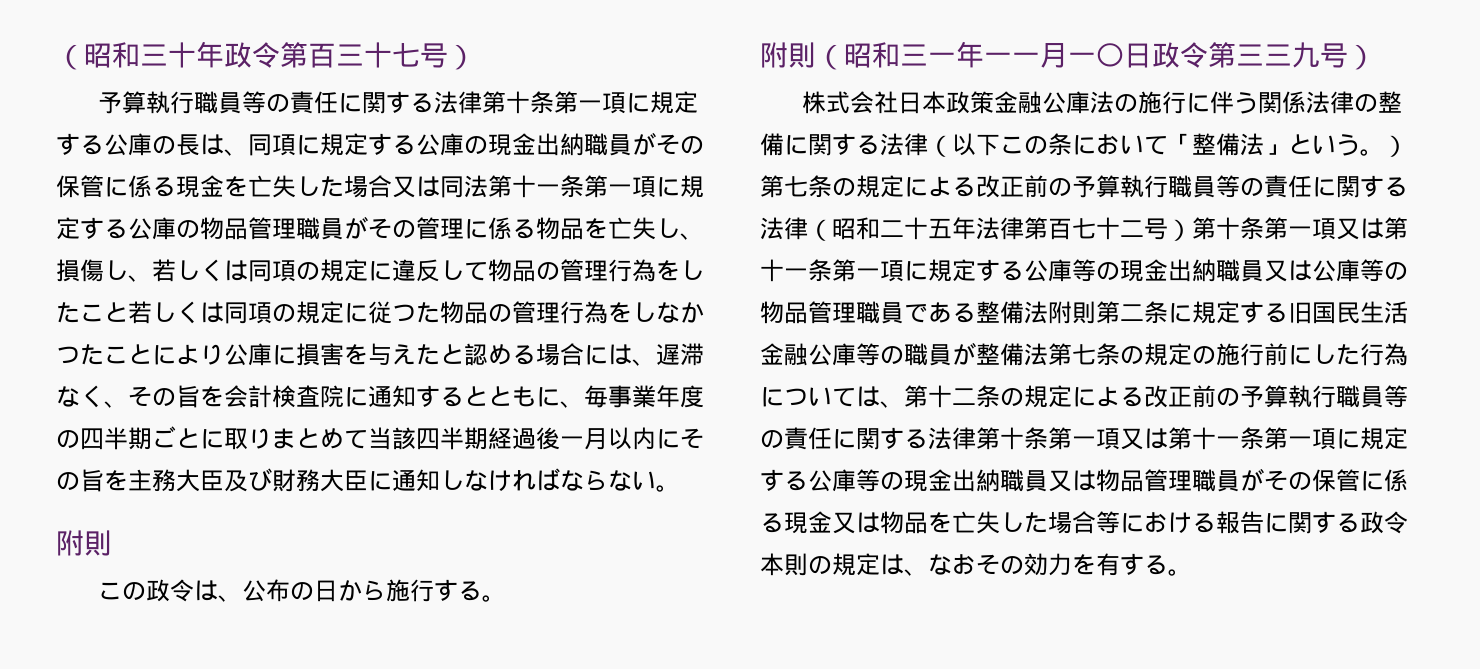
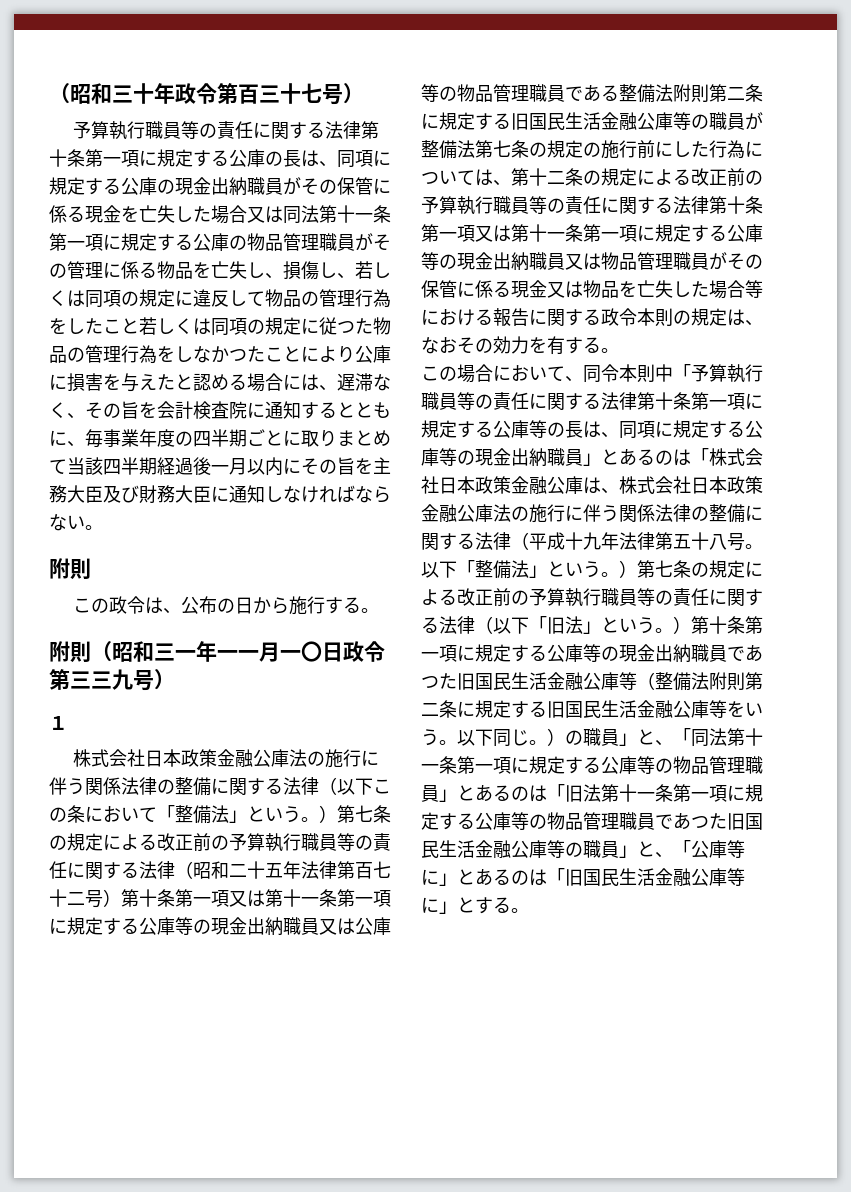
(1376, 57) none -> [49,716,68,730] // １
(1192, 572) none -> [421,364,763,383] [421,392,763,410] [421,420,763,439] [421,448,763,467] [421,476,763,494] [421,504,763,523] [421,532,763,551] [421,560,763,579] [421,588,763,607] [421,616,763,634] [421,644,763,663] [421,672,763,691] [421,700,763,719] [421,728,763,747] [421,756,763,774] [421,784,763,802] [421,812,763,830] [421,840,745,859] [421,868,745,887] [421,897,529,914] // この場合において、同令本則中「予算執行職員等の責任に関する法律第十条第一項に規定する公庫等の長は、同項に規定する公庫等の現金出納職員」とあるのは「株式会社日本政策金融公庫は、株式会社日本政策金融公庫法の施行に伴う関係法律の整備に関する法律（平成十九年法律第五十八号。以下「整備法」という。）第七条の規定による改正前の予算執行職員等の責任に関する法律（以下「旧法」という。）第十条第一項に規定する公庫等の現金出納職員であつた旧国民生活金融公庫等（整備法附則第二条に規定する旧国民生活金融公庫等をいう。以下同じ。）の職員」と、「同法第十一条第一項に規定する公庫等の物品管理職員」とあるのは「旧法第十一条第一項に規定する公庫等の物品管理職員であつた旧国民生活金融公庫等の職員」と、「公庫等に」とあるのは「旧国民生活金融公庫等に」とする。

